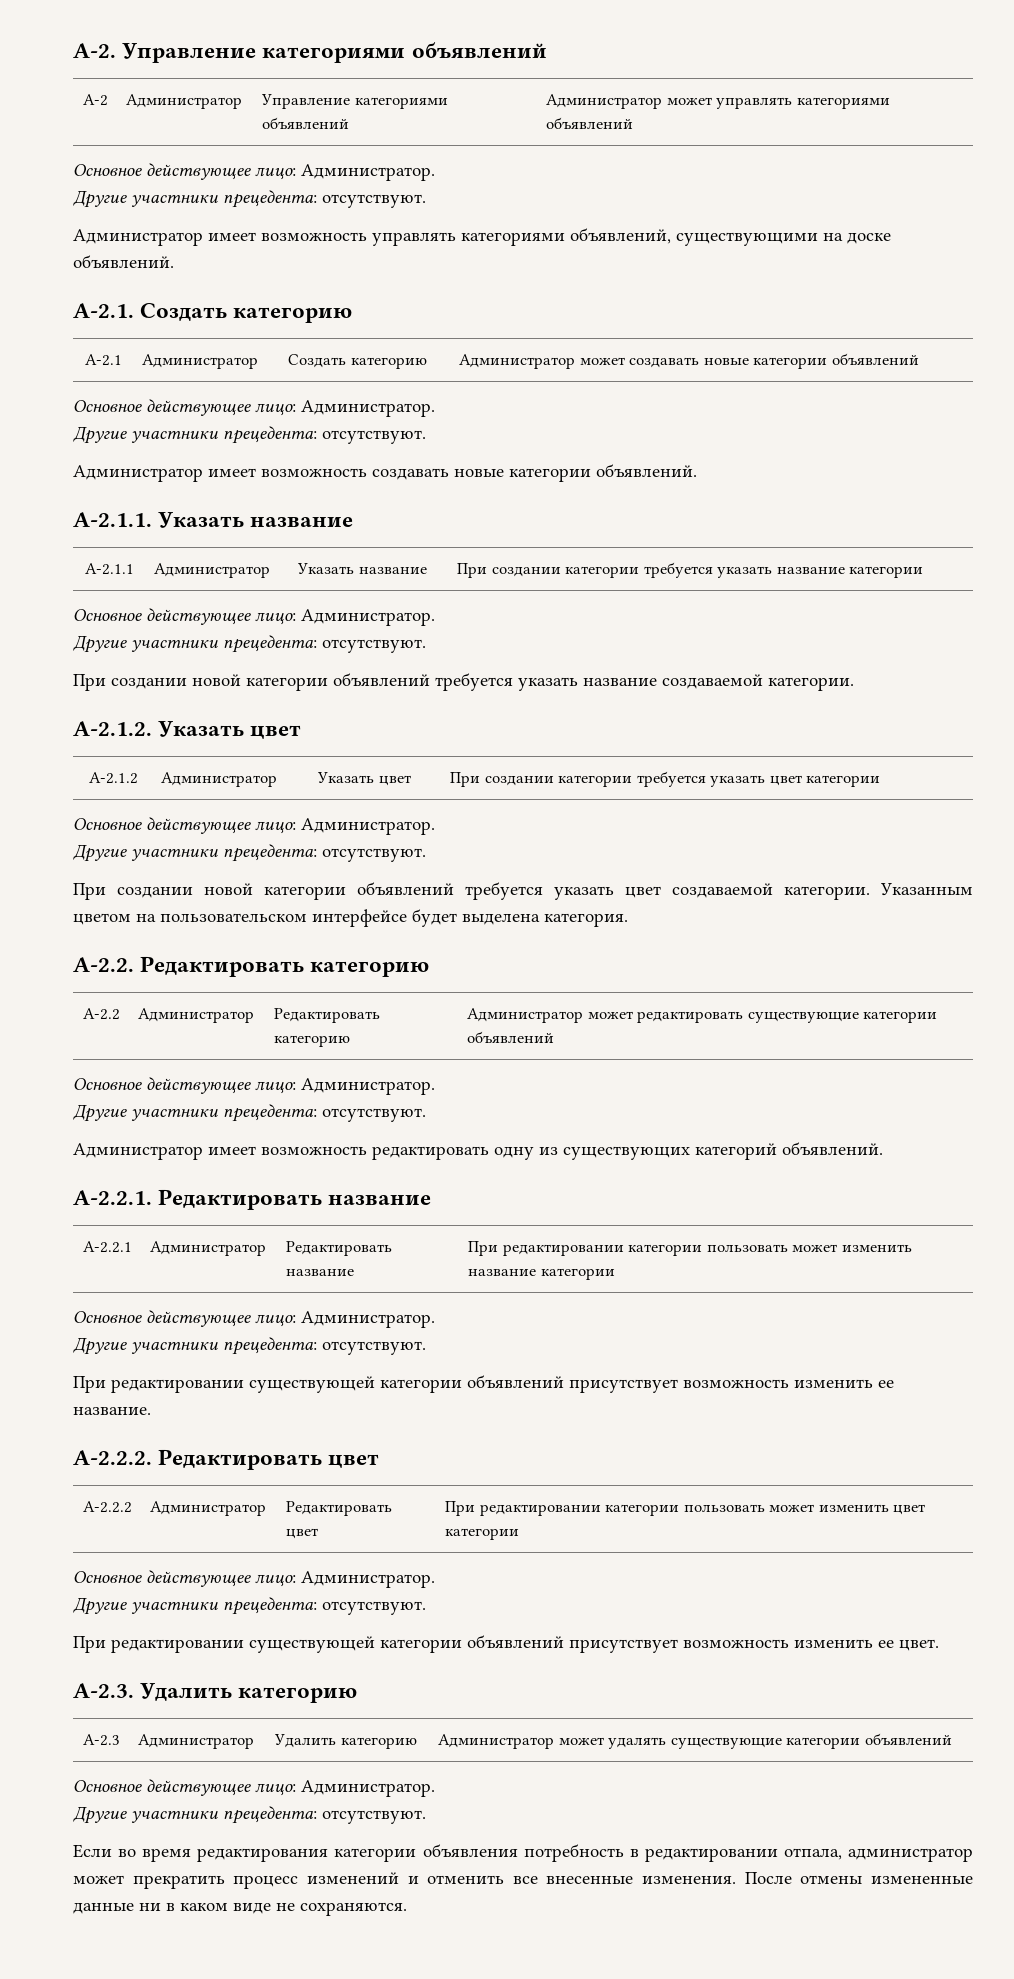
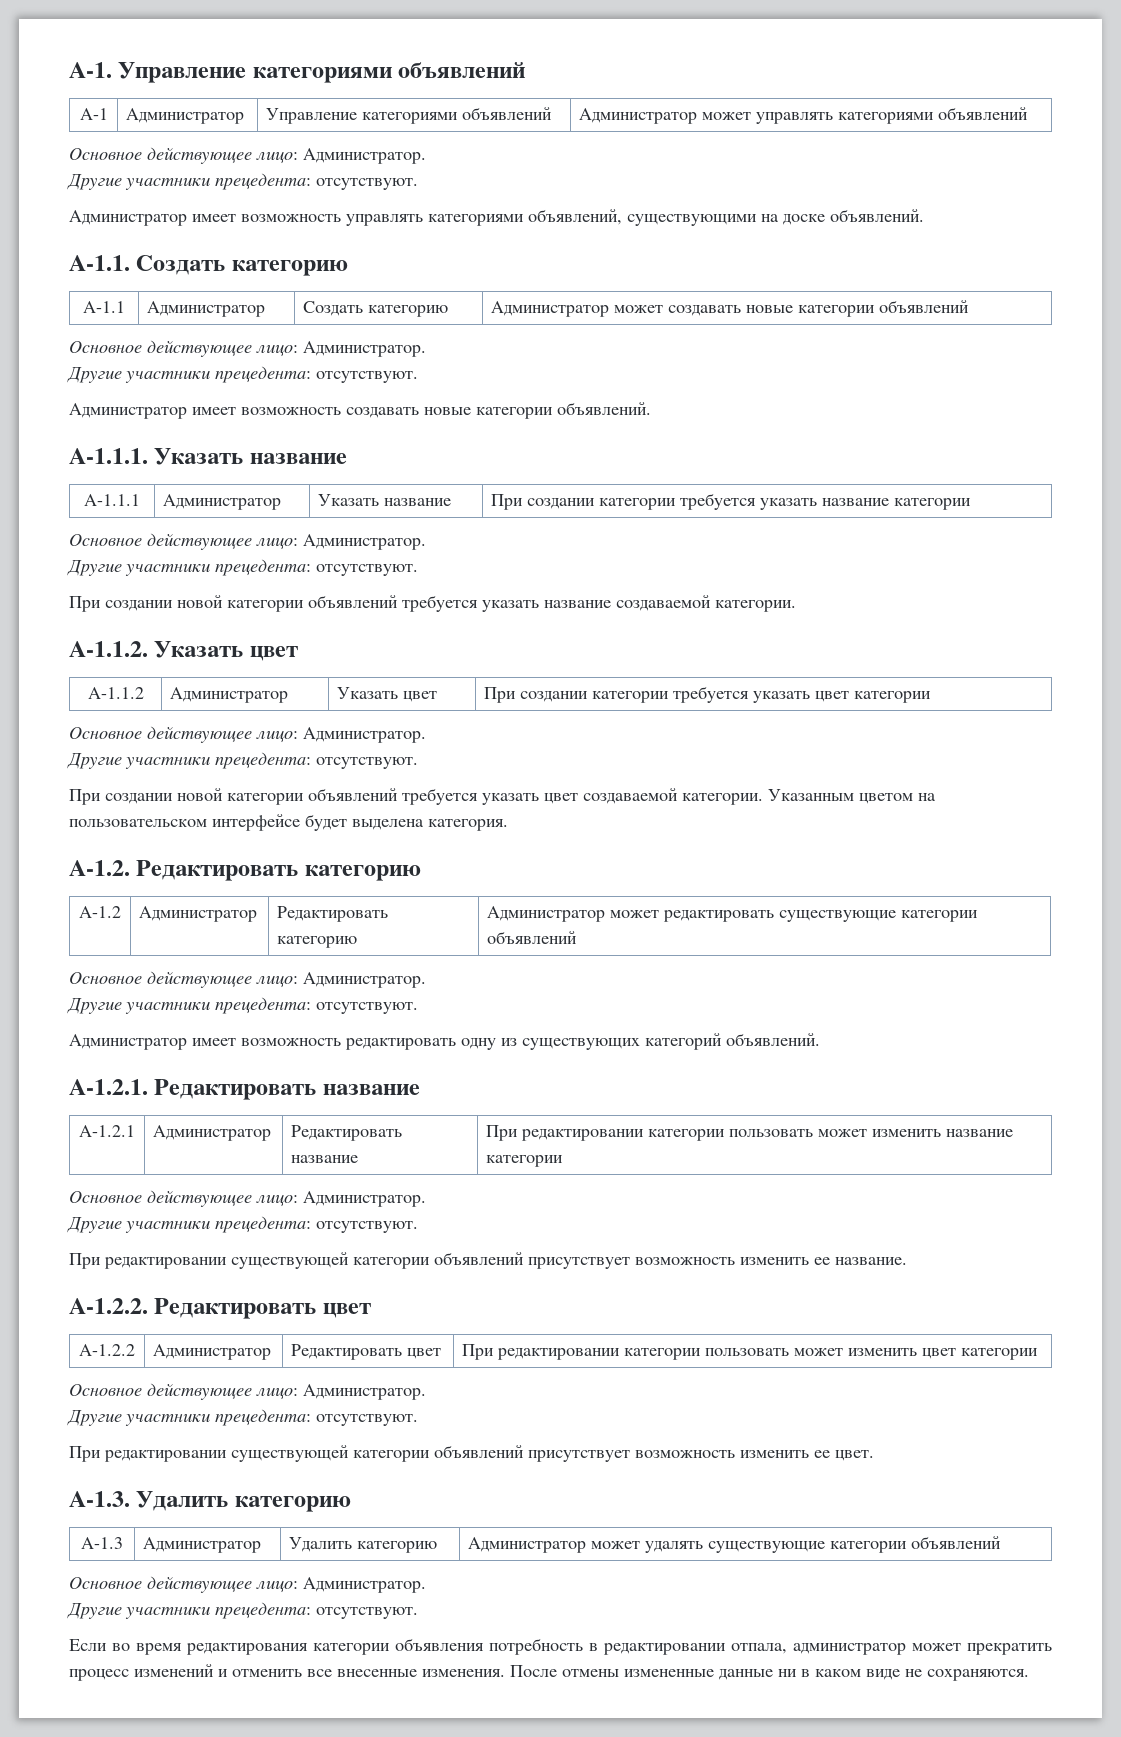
[73,43,116,58] A-2. -> [69,62,112,78] A-1.
[83,94,108,106] A-2 -> [79,108,108,120] A-1
[73,303,134,318] A-2.1. -> [69,255,130,271] A-1.1.
[85,354,122,366] A-2.1 -> [83,301,125,313] A-1.1
[73,512,152,527] A-2.1.1. -> [69,448,148,464] A-1.1.1.
[85,563,134,575] A-2.1.1 -> [84,494,140,506] A-1.1.1
[73,721,152,736] A-2.1.2. -> [69,641,148,657] A-1.1.2.
[88,772,138,784] A-2.1.2 -> [87,687,144,699] A-1.1.2
[73,957,134,972] A-2.2. -> [69,860,130,876] A-1.2.
[83,1008,120,1020] A-2.2 -> [79,906,121,918] A-1.2
[73,1190,152,1205] A-2.2.1. -> [69,1079,148,1095] A-1.2.1.
[83,1241,132,1253] A-2.2.1 -> [79,1125,135,1137] A-1.2.1
[73,1450,152,1465] A-2.2.2. -> [69,1298,148,1314] A-1.2.2.
[83,1501,132,1513] A-2.2.2 -> [79,1344,135,1356] A-1.2.2
[73,1683,134,1698] A-2.3. -> [69,1491,130,1507] A-1.3.
[83,1734,120,1746] A-2.3 -> [81,1537,123,1549] A-1.3

